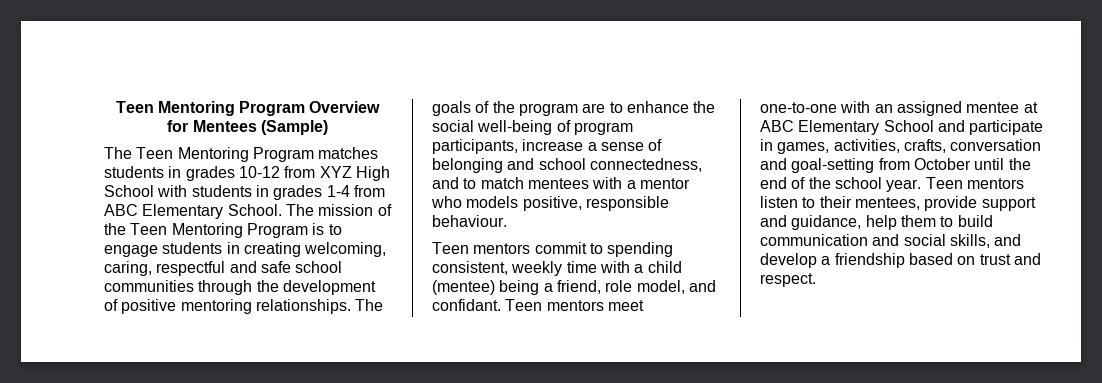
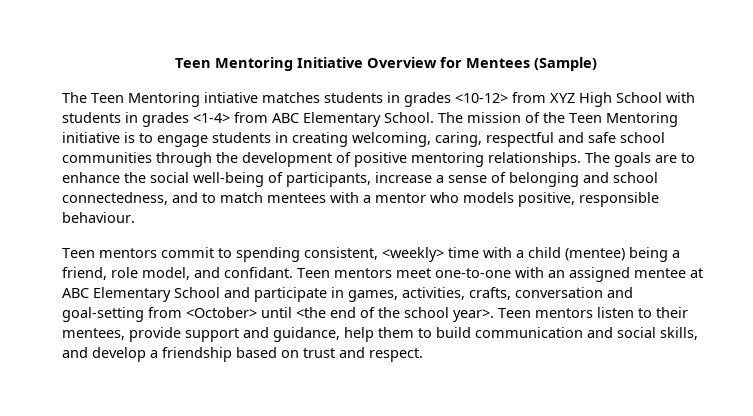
[115,101,306,116] Teen Mentoring Program -> [175,57,363,71] Teen Mentoring Initiative
[252,147,314,162] Program -> [204,92,258,103] intiative
[238,166,280,178] 10-12 -> [455,93,508,103] <10-12>
[326,185,350,197] 1-4 -> [193,113,230,123] <1-4>
[246,223,308,238] Program -> [62,132,120,143] initiative
[475,101,578,116] of the program -> (651, 159) none
[573,122,633,135] program -> (283, 177) none
[511,261,563,276] weekly -> [382,247,444,262] <weekly>
[913,158,1031,170] October until the -> [186,307,326,318] <October> until <the
[886,179,922,192] year. -> [453,309,494,322] year>.

